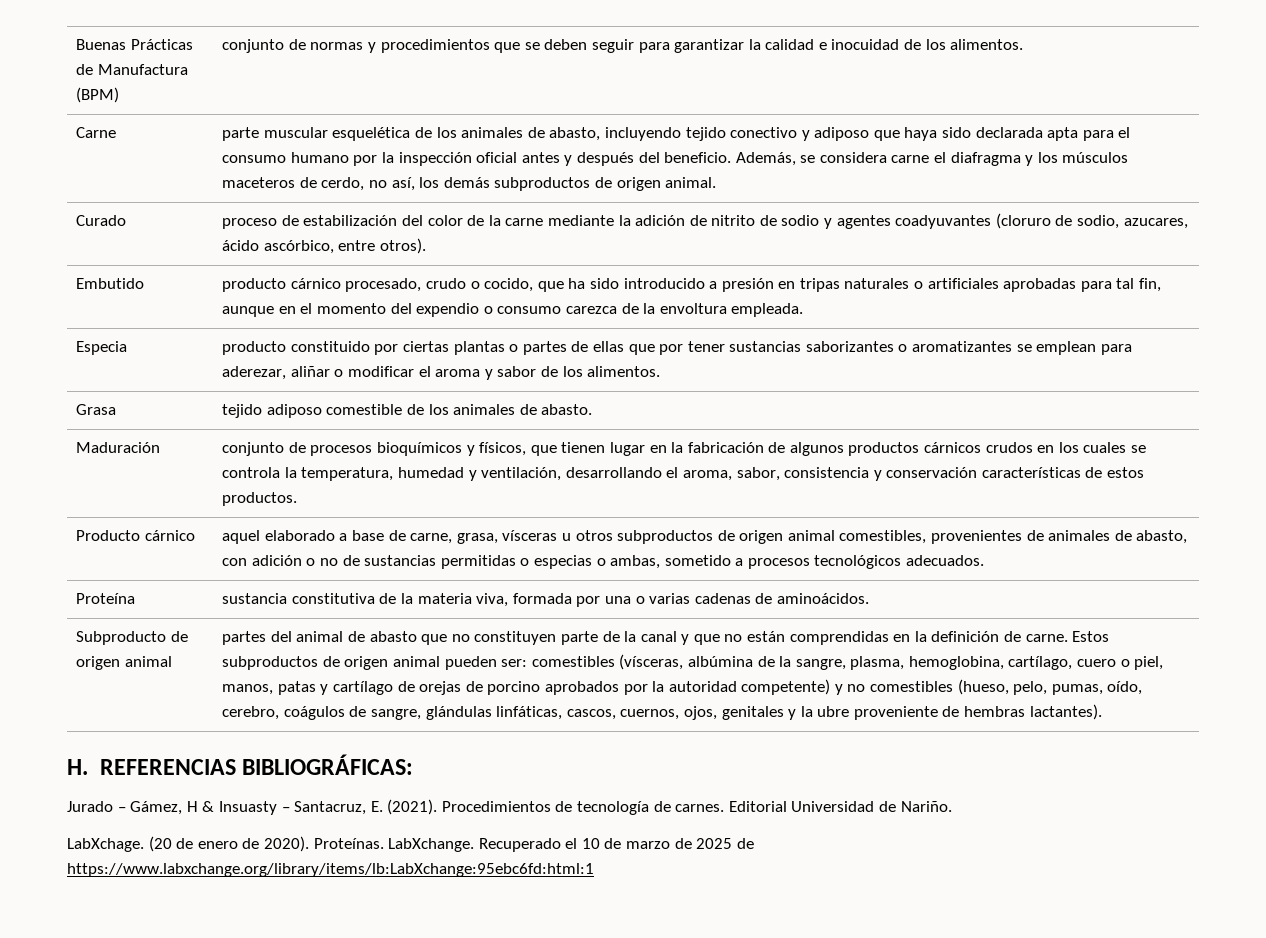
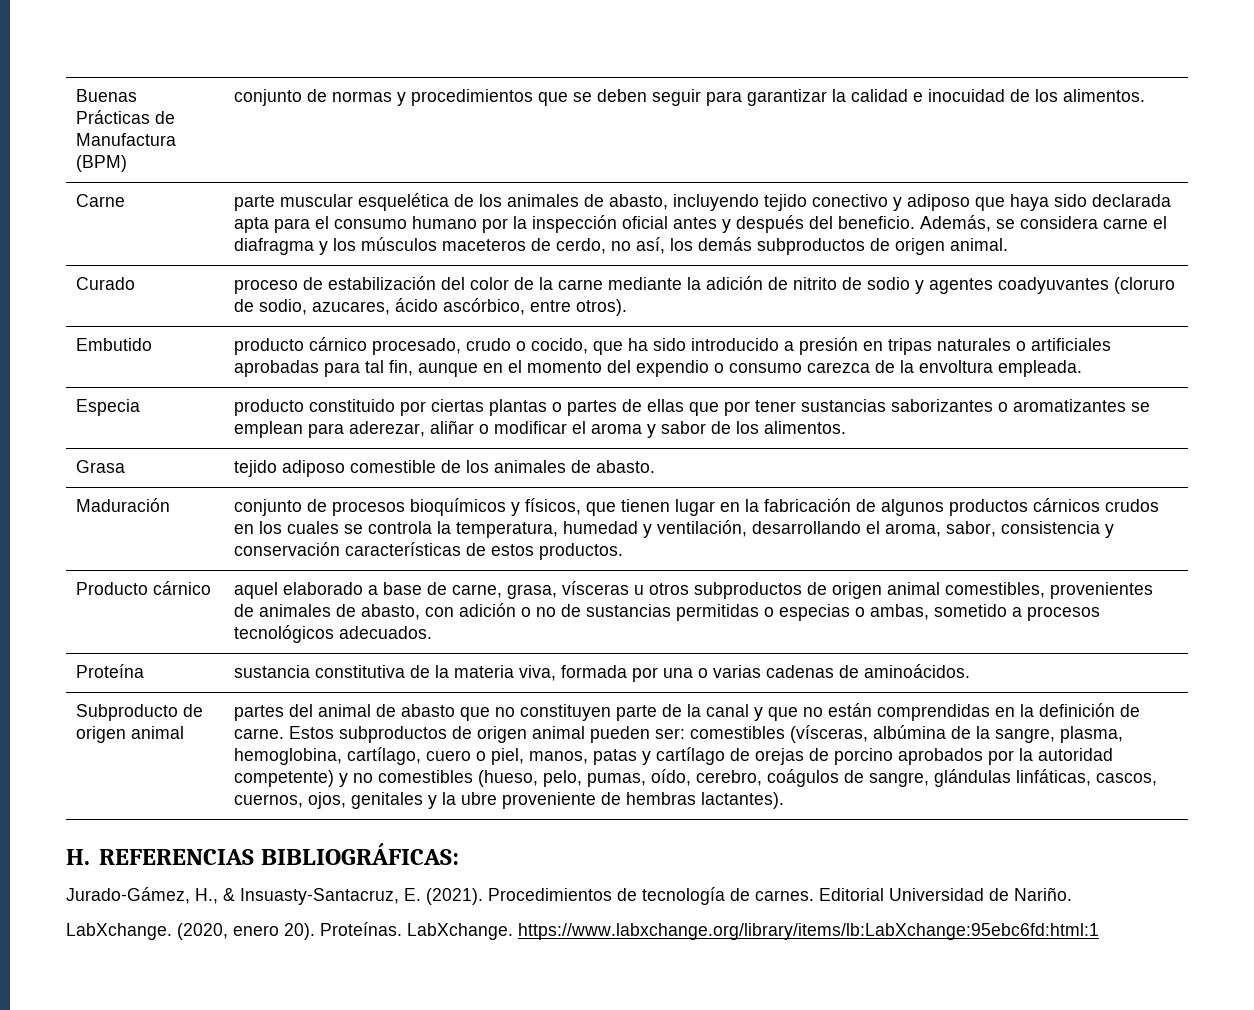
[67,801,367,815] Jurado – Gámez, H & Insuasty – Santacruz, -> [66,887,399,905] Jurado-Gámez, H., & Insuasty-Santacruz,
[67,836,754,852] LabXchage. (20 de enero de 2020). Proteínas. LabXchange. Recuperado el 10 de marzo de 2025 de -> [66,922,513,940] LabXchange. (2020, enero 20). Proteínas. LabXchange.

